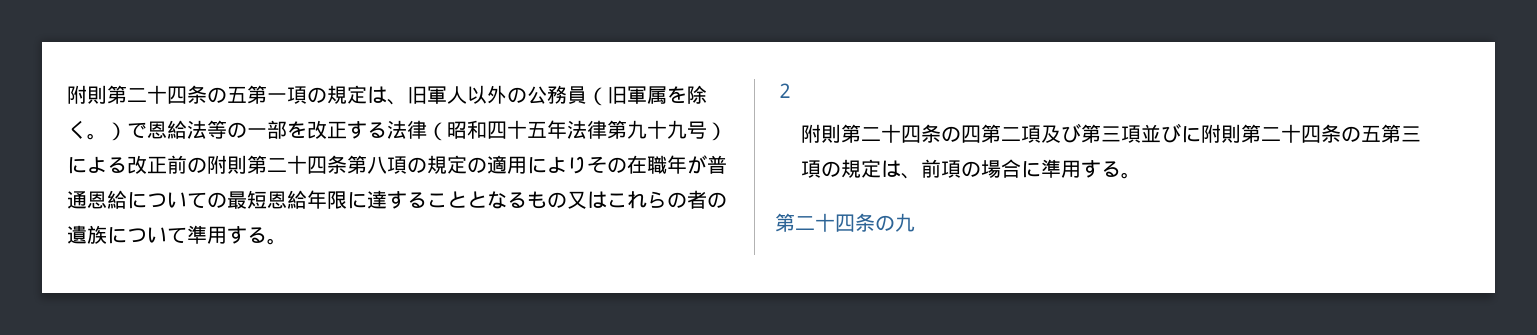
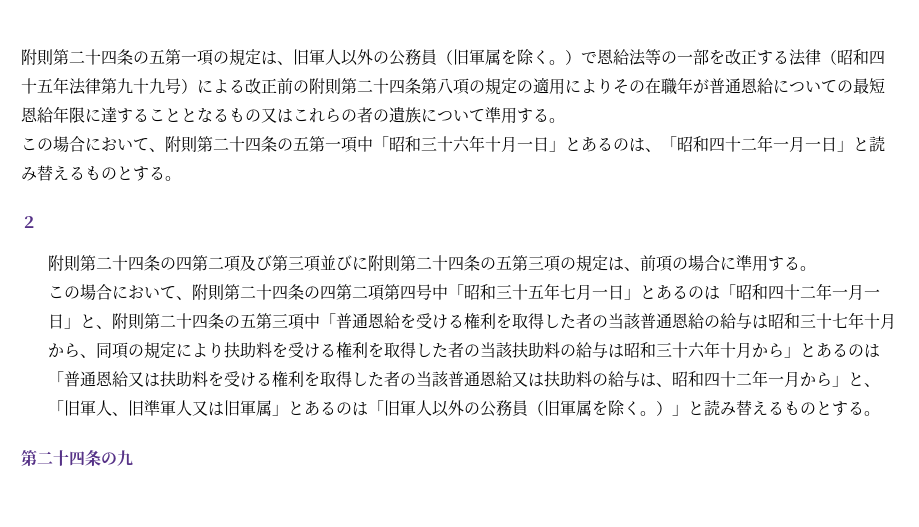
(287, 241) none -> [21,135,885,153] [21,165,181,181] // この場合において、附則第二十四条の五第一項中「昭和三十六年十月一日」とあるのは、「昭和四十二年一月一日」と読み替えるものとする。
(1141, 175) none -> [48,283,881,301] [48,312,897,330] [48,341,881,359] [48,370,881,388] [48,400,881,417] // この場合において、附則第二十四条の四第二項第四号中「昭和三十五年七月一日」とあるのは「昭和四十二年一月一日」と、附則第二十四条の五第三項中「普通恩給を受ける権利を取得した者の当該普通恩給の給与は昭和三十七年十月から、同項の規定により扶助料を受ける権利を取得した者の当該扶助料の給与は昭和三十六年十月から」とあるのは「普通恩給又は扶助料を受ける権利を取得した者の当該普通恩給又は扶助料の給与は、昭和四十二年一月から」と、「旧軍人、旧準軍人又は旧軍属」とあるのは「旧軍人以外の公務員（旧軍属を除く。）」と読み替えるものとする。

